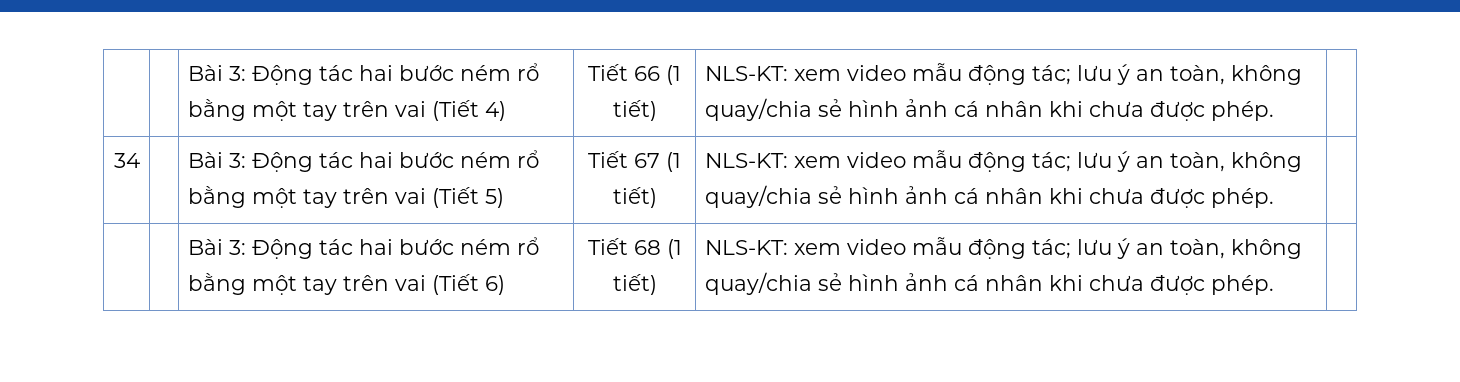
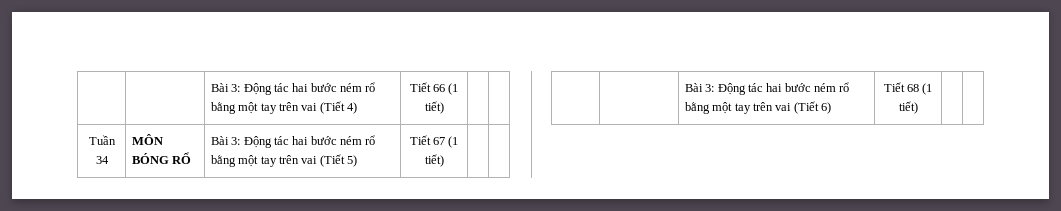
[704,63,1302,85] [704,98,1274,121] [113,153,140,168] NLS-KT: xem video mẫu động tác; lưu ý an toàn, không quay/chia sẻ hình ảnh cá nhân khi chưa được phép. | // 34 | -> [88,135,116,145] [95,156,109,164] [131,134,163,145] [131,152,192,164] | // Tuần 34 | MÔN BÓNG RỔ
[704,150,1302,172] [704,185,1274,208] NLS-KT: xem video mẫu động tác; lưu ý an toàn, không quay/chia sẻ hình ảnh cá nhân khi chưa được phép. -> (444, 160) none
[704,237,1302,259] [704,272,1274,295] NLS-KT: xem video mẫu động tác; lưu ý an toàn, không quay/chia sẻ hình ảnh cá nhân khi chưa được phép. -> (918, 107) none

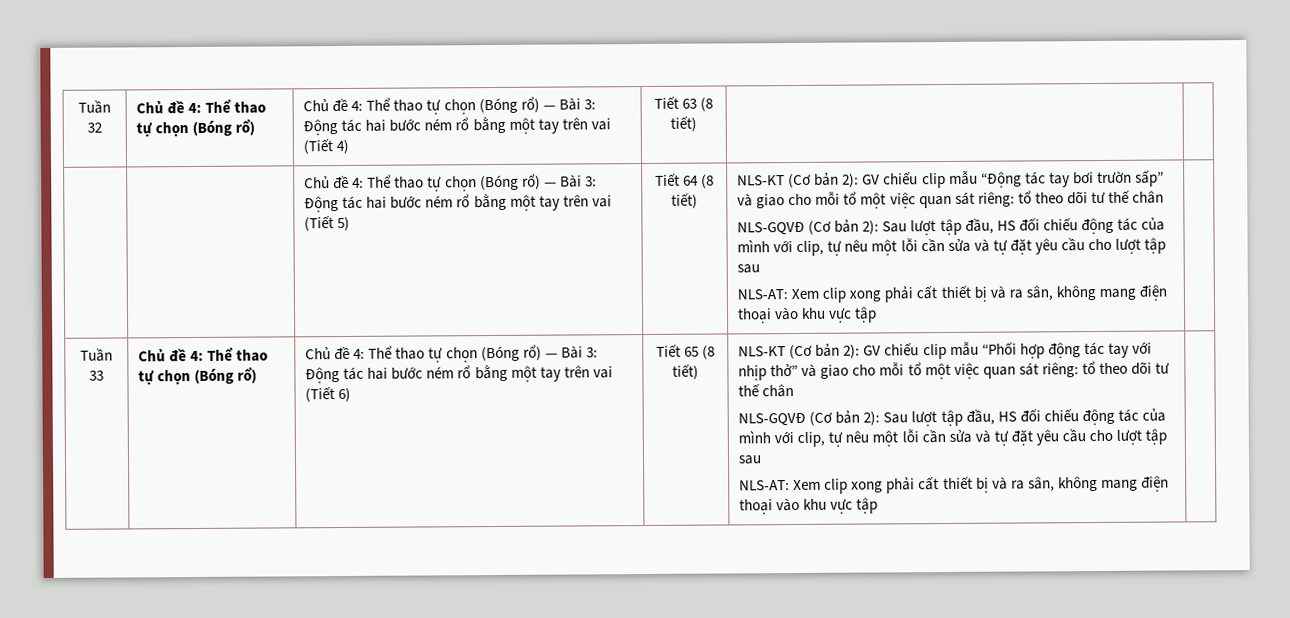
(210, 87) | | -> [78,99,111,114] [87,122,102,133] [136,98,267,114] [136,118,256,138] [303,96,556,115] Tuần 32 | Chủ đề 4: Thể thao tự chọn (Bóng rổ) | Chủ đề 4: Thể thao tự chọn (Bóng rổ) —
[433,83,459,95] [424,101,444,114] [88,135,116,145] [95,156,109,164] [131,134,163,145] [131,152,192,164] 66 (1 tiết) | | // Tuần 34 | MÔN BÓNG RỔ | -> [682,97,714,112] [670,115,697,132] [304,173,557,192] 63 (8 tiết) | | // | | Chủ đề 4: Thể thao tự chọn (Bóng rổ) —
[433,136,459,148] [424,154,444,167] 67 (1 tiết) | | // | | -> [683,174,715,189] [671,192,698,209] [737,169,1164,189] [737,189,1164,209] [737,217,1165,236] [737,237,1167,256] [737,264,761,274] [737,284,1167,303] [737,306,878,324] [80,347,113,362] [89,370,104,381] [138,346,269,362] [138,366,258,386] [305,344,558,363] 64 (8 tiết) | NLS-KT (Cơ bản 2): GV chiếu clip mẫu “Động tác tay bơi trườn sấp” và giao cho mỗi tổ một việc quan sát riêng: tổ theo dõi tư thế chân // NLS-GQVĐ (Cơ bản 2): Sau lượt tập đầu, HS đối chiếu động tác của mình với clip, tự nêu một lỗi cần sửa và tự đặt yêu cầu cho lượt tập sau // NLS-AT: Xem clip xong phải cất thiết bị và ra sân, không mang điện thoại vào khu vực tập | // Tuần 33 | Chủ đề 4: Thể thao tự chọn (Bóng rổ) | Chủ đề 4: Thể thao tự chọn (Bóng rổ) —
[907,83,933,95] [898,101,918,114] 68 (1 tiết) | -> [684,345,716,360] [672,363,699,380] [738,341,1152,360] [738,361,1170,381] [738,383,795,398] [738,408,1166,427] [738,428,1168,447] [738,455,763,465] [739,475,1169,494] [739,497,879,515] 65 (8 tiết) | NLS-KT (Cơ bản 2): GV chiếu clip mẫu “Phối hợp động tác tay với nhịp thở” và giao cho mỗi tổ một việc quan sát riêng: tổ theo dõi tư thế chân // NLS-GQVĐ (Cơ bản 2): Sau lượt tập đầu, HS đối chiếu động tác của mình với clip, tự nêu một lỗi cần sửa và tự đặt yêu cầu cho lượt tập sau // NLS-AT: Xem clip xong phải cất thiết bị và ra sân, không mang điện thoại vào khu vực tập

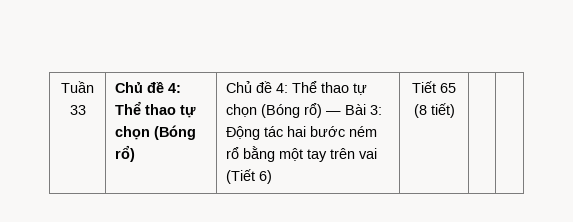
[78,99,111,114] [87,122,102,133] [136,98,267,114] [136,118,256,138] [303,96,596,115] [303,116,611,136] [303,138,350,155] [653,95,714,112] [670,115,697,132] [304,173,597,192] [304,193,612,213] [304,215,351,232] [654,172,715,189] [671,192,698,209] [737,169,1164,189] [737,189,1164,209] [737,217,1165,236] [737,237,1167,256] [737,264,761,274] [737,284,1167,303] [737,306,878,324] [80,347,113,362] Tuần 32 | Chủ đề 4: Thể thao tự chọn (Bóng rổ) | Chủ đề 4: Thể thao tự chọn (Bóng rổ) — Bài 3: Động tác hai bước ném rổ bằng một tay trên vai (Tiết 4) | Tiết 63 (8 tiết) | | // | | Chủ đề 4: Thể thao tự chọn (Bóng rổ) — Bài 3: Động tác hai bước ném rổ bằng một tay trên vai (Tiết 5) | Tiết 64 (8 tiết) | NLS-KT (Cơ bản 2): GV chiếu clip mẫu “Động tác tay bơi trườn sấp” và giao cho mỗi tổ một việc quan sát riêng: tổ theo dõi tư thế chân // NLS-GQVĐ (Cơ bản 2): Sau lượt tập đầu, HS đối chiếu động tác của mình với clip, tự nêu một lỗi cần sửa và tự đặt yêu cầu cho lượt tập sau // NLS-AT: Xem clip xong phải cất thiết bị và ra sân, không mang điện thoại vào khu vực tập | // Tuần -> [61,81,94,93] Tuần
[738,341,1152,360] [738,361,1170,381] [738,383,795,398] [738,408,1166,427] [738,428,1168,447] [738,455,763,465] [739,475,1169,494] [739,497,879,515] NLS-KT (Cơ bản 2): GV chiếu clip mẫu “Phối hợp động tác tay với nhịp thở” và giao cho mỗi tổ một việc quan sát riêng: tổ theo dõi tư thế chân // NLS-GQVĐ (Cơ bản 2): Sau lượt tập đầu, HS đối chiếu động tác của mình với clip, tự nêu một lỗi cần sửa và tự đặt yêu cầu cho lượt tập sau // NLS-AT: Xem clip xong phải cất thiết bị và ra sân, không mang điện thoại vào khu vực tập -> (455, 110) none

